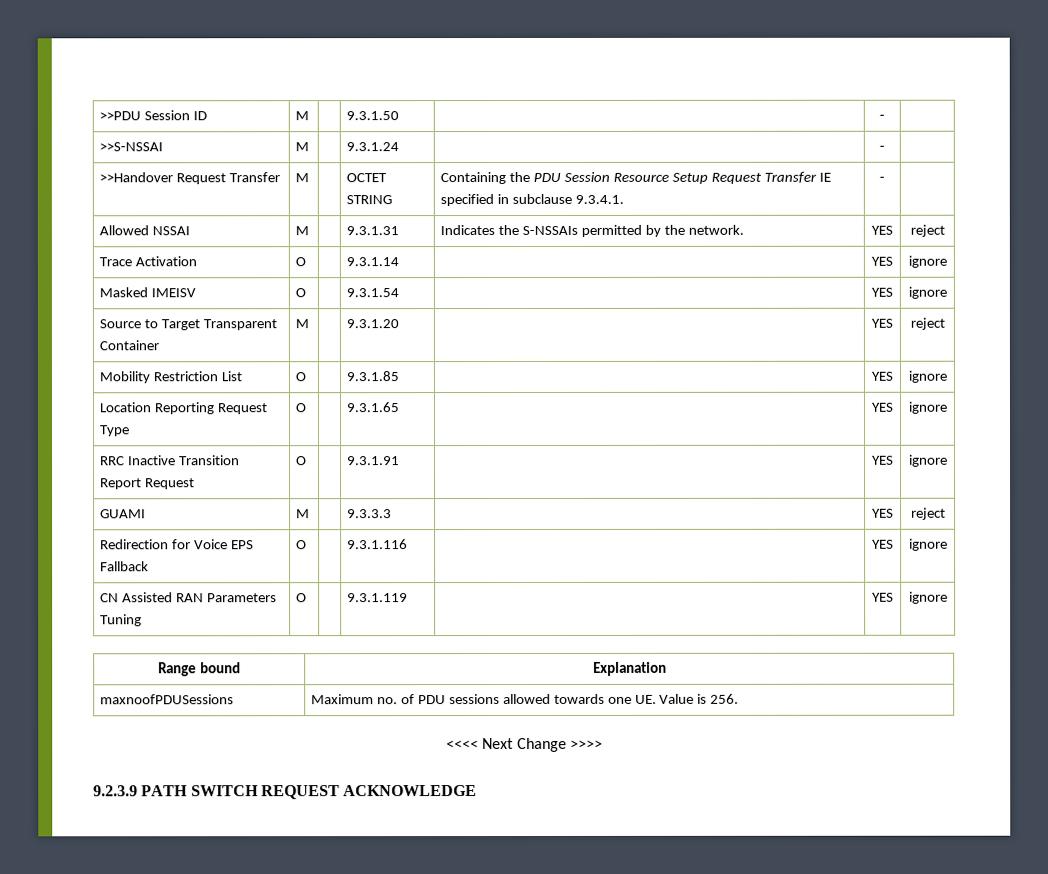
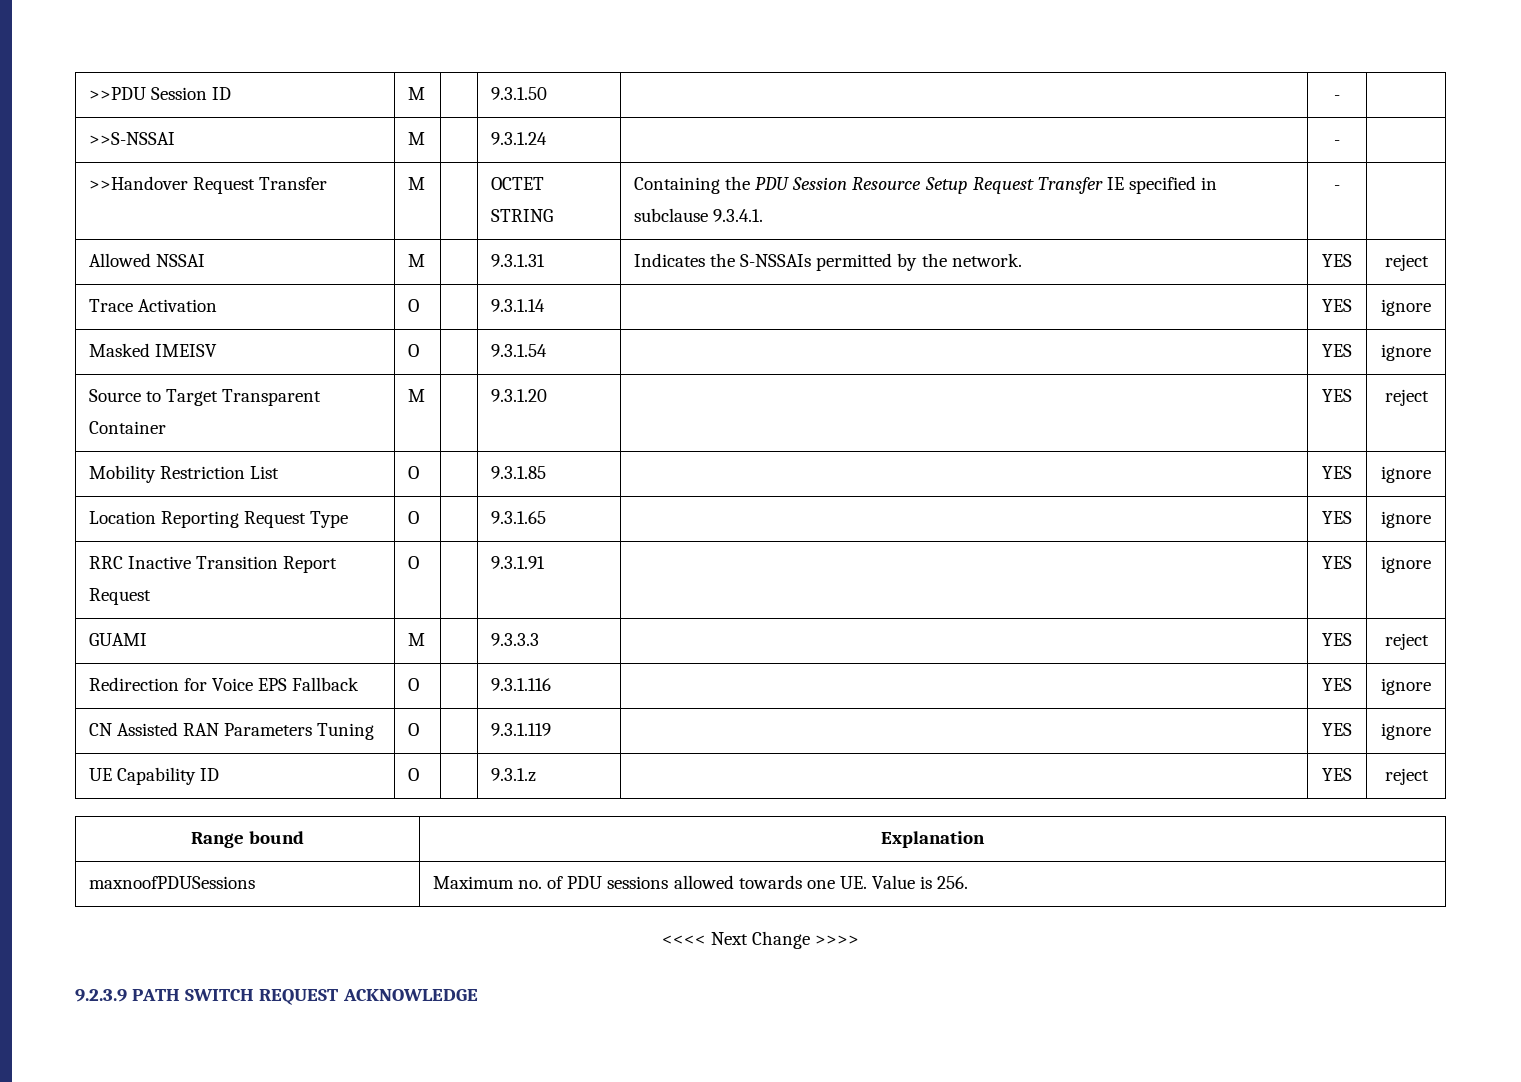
(948, 597) none -> [88,767,220,785] [407,768,419,781] [490,768,536,782] [1322,768,1352,781] [1384,768,1429,785] // UE Capability ID | O | | 9.3.1.z | | YES | reject

